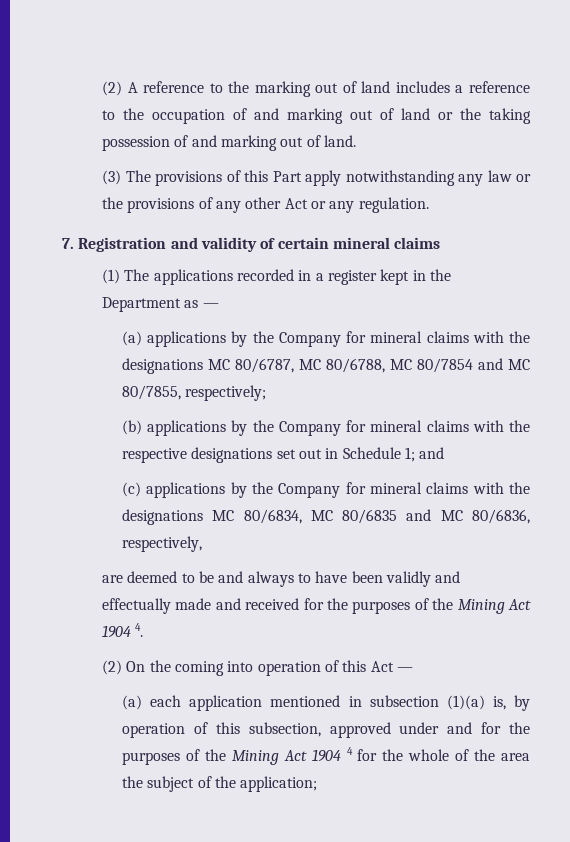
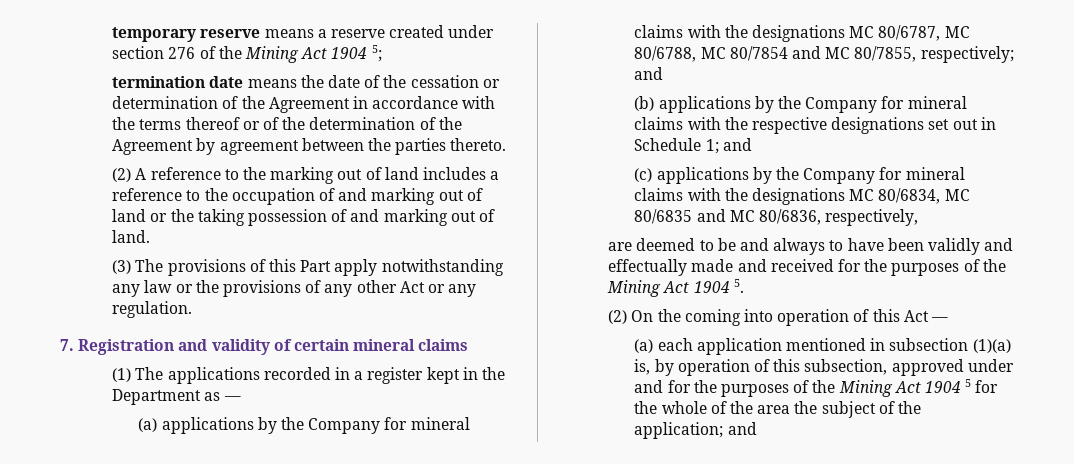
(102, 88) none -> [112,25,495,42] [112,45,382,63] [112,75,500,88] [112,96,496,113] [112,117,462,130] [112,138,507,155] temporary reserve means a reserve created under section 276 of the Mining Act 1904 5; // termination date means the date of the cessation or determination of the Agreement in accordance with the terms thereof or of the determination of the Agreement by agreement between the parties thereto. //
(267, 393) none -> [634,67,664,80] and
[135,623,144,637] 4. -> [733,279,744,293] 5.
[346,747,353,755] 4 -> [965,379,972,387] 5
(318, 784) none -> [727,422,757,435] and

